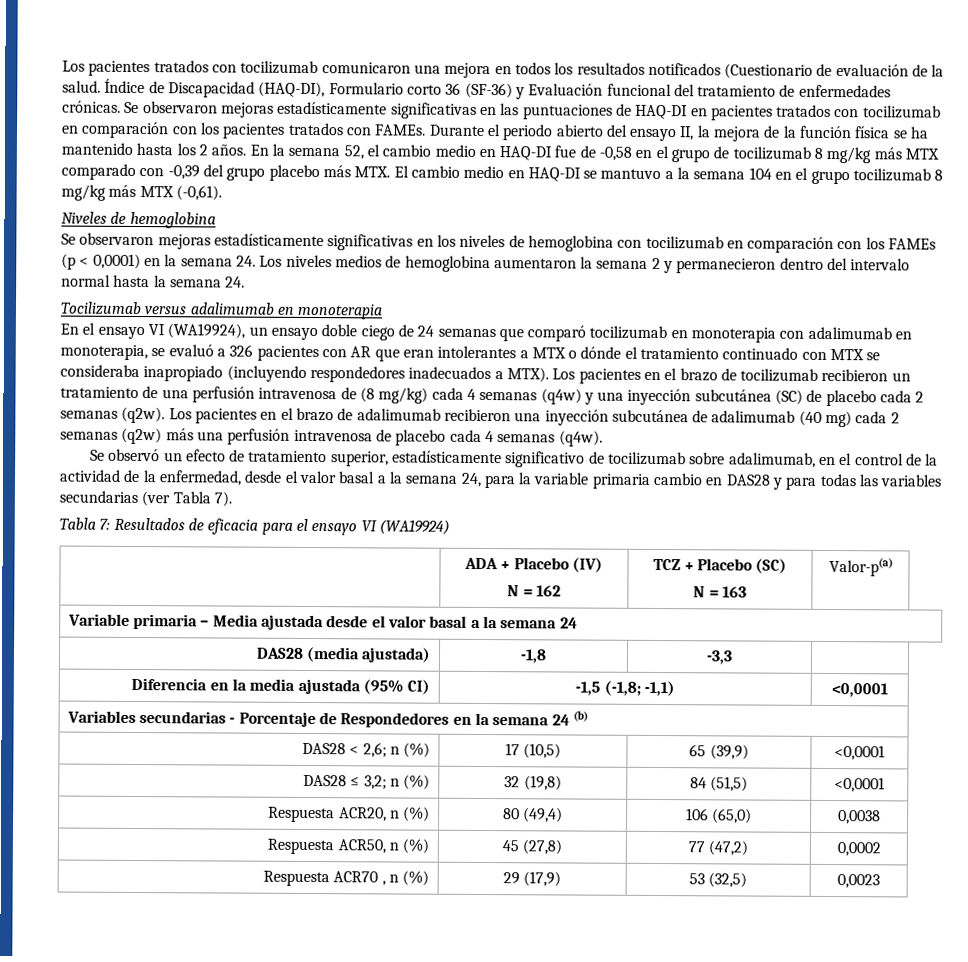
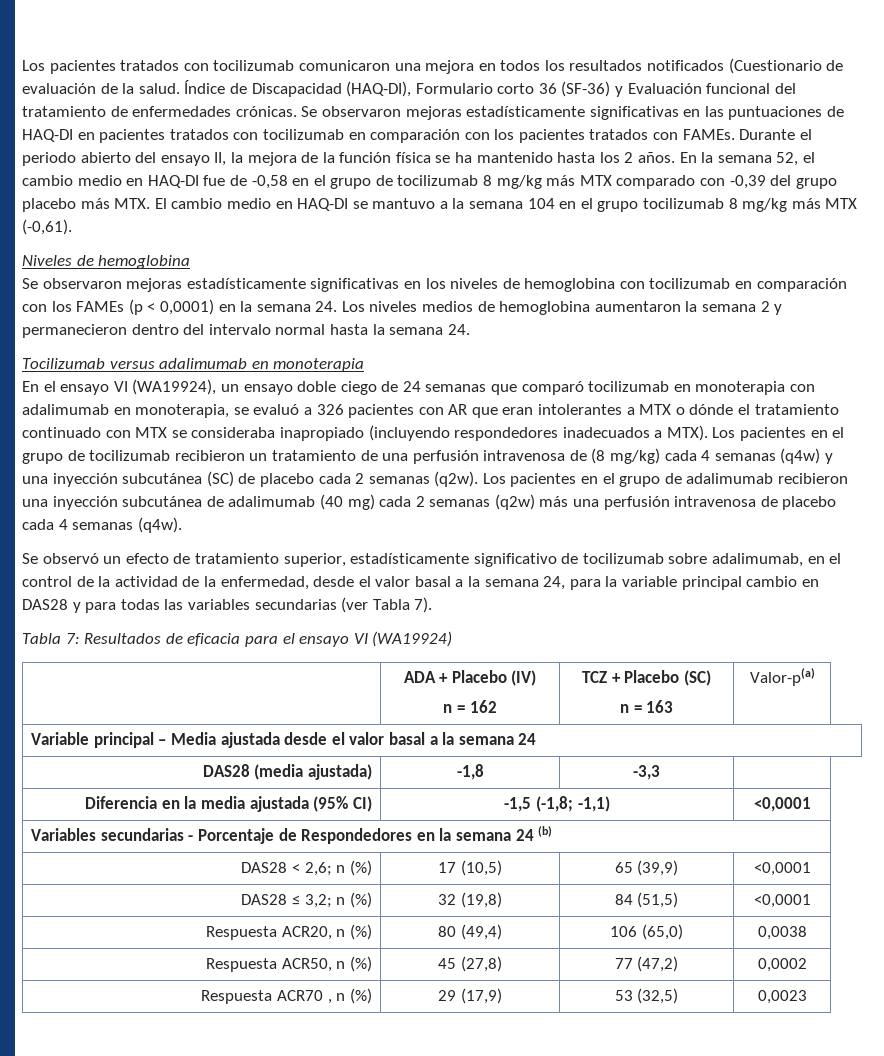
[679,368,718,382] brazo -> [22,453,63,464] grupo
[295,407,334,422] brazo -> [619,476,661,487] grupo
[591,473,651,489] primaria -> [681,576,742,590] principal
[507,585,520,597] N -> [443,704,453,713] n
[693,586,706,598] N -> [619,704,629,713] n
[133,613,199,630] primaria -> [93,732,154,748] principal

